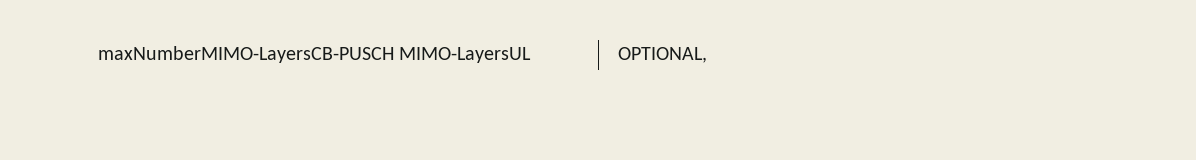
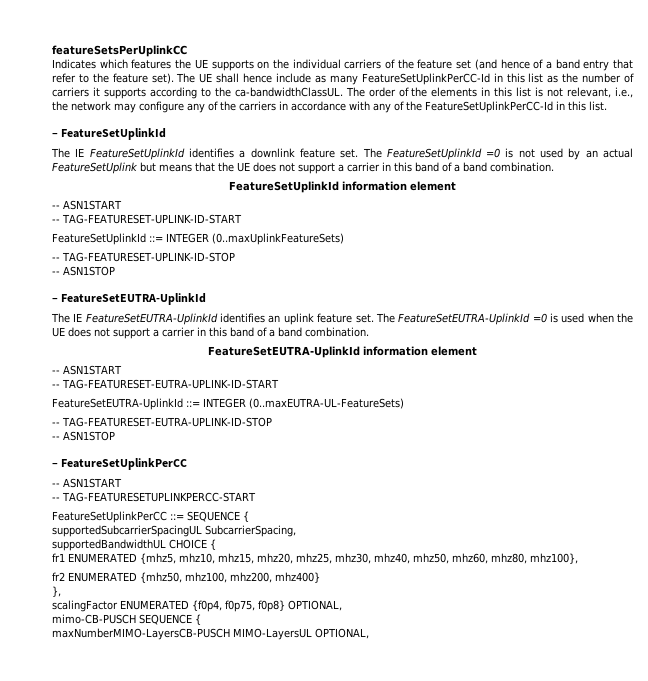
(98, 54) none -> [52,45,187,57] [52,59,633,71] [52,73,634,85] [52,87,634,99] [52,101,607,113] [52,128,167,140] [51,148,633,160] [52,162,554,174] [229,181,456,193] [52,200,122,210] [52,214,242,224] [52,233,344,245] [52,252,235,262] [52,266,115,276] [52,293,207,305] [51,313,633,325] [52,327,369,339] [208,346,477,358] [52,365,122,375] [52,379,279,389] [52,398,404,410] [52,417,272,427] [52,431,115,441] [52,458,188,470] [52,478,122,488] [52,492,256,502] [52,511,249,523] [52,525,296,537] [52,539,216,551] [52,553,578,564] [52,572,320,583] [52,586,61,597] [52,600,342,612] [52,614,201,625] featureSetsPerUplinkCC // Indicates which features the UE supports on the individual carriers of the feature set (and hence of a band entry that refer to the feature set). The UE shall hence include as many FeatureSetUplinkPerCC-Id in this list as the number of carriers it supports according to the ca-bandwidthClassUL. The order of the elements in this list is not relevant, i.e., the network may configure any of the carriers in accordance with any of the FeatureSetUplinkPerCC-Id in this list. // – FeatureSetUplinkId // The IE FeatureSetUplinkId identifies a downlink feature set. The FeatureSetUplinkId =0 is not used by an actual FeatureSetUplink but means that the UE does not support a carrier in this band of a band combination. // FeatureSetUplinkId information element // -- ASN1START // -- TAG-FEATURESET-UPLINK-ID-START // FeatureSetUplinkId ::= INTEGER (0..maxUplinkFeatureSets) // -- TAG-FEATURESET-UPLINK-ID-STOP // -- ASN1STOP // – FeatureSetEUTRA-UplinkId // The IE FeatureSetEUTRA-UplinkId identifies an uplink feature set. The FeatureSetEUTRA-UplinkId =0 is used when the UE does not support a carrier in this band of a band combination. // FeatureSetEUTRA-UplinkId information element // -- ASN1START // -- TAG-FEATURESET-EUTRA-UPLINK-ID-START // FeatureSetEUTRA-UplinkId ::= INTEGER (0..maxEUTRA-UL-FeatureSets) // -- TAG-FEATURESET-EUTRA-UPLINK-ID-STOP // -- ASN1STOP // – FeatureSetUplinkPerCC // -- ASN1START // -- TAG-FEATURESETUPLINKPERCC-START // FeatureSetUplinkPerCC ::= SEQUENCE { // supportedSubcarrierSpacingUL SubcarrierSpacing, // supportedBandwidthUL CHOICE { // fr1 ENUMERATED {mhz5, mhz10, mhz15, mhz20, mhz25, mhz30, mhz40, mhz50, mhz60, mhz80, mhz100}, // fr2 ENUMERATED {mhz50, mhz100, mhz200, mhz400} // }, // scalingFactor ENUMERATED {f0p4, f0p75, f0p8} OPTIONAL, // mimo-CB-PUSCH SEQUENCE { //

